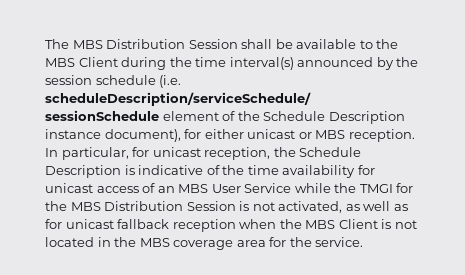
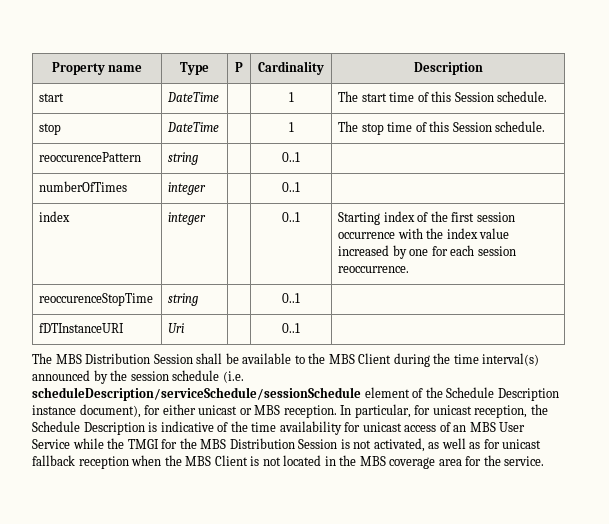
(45, 44) none -> [51,62,143,75] [180,62,209,75] [235,62,243,72] [258,61,324,75] [413,62,483,75] [39,93,65,102] [167,92,220,102] [288,92,294,102] [338,91,548,102] [39,123,62,135] [167,122,220,132] [288,122,294,132] [338,121,546,135] [39,152,142,162] [168,152,199,165] [282,152,300,162] [39,181,128,192] [168,182,207,195] [282,182,300,192] [39,211,71,222] [168,212,207,225] [282,212,300,222] [338,211,515,225] [338,228,510,239] [338,245,516,259] [338,266,410,273] [39,293,154,306] [168,293,199,306] [282,293,300,303] [39,323,125,333] [168,323,185,333] [282,323,300,333] Property name | Type | P | Cardinality | Description // start | DateTime | | 1 | The start time of this Session schedule. // stop | DateTime | | 1 | The stop time of this Session schedule. // reoccurencePattern | string | | 0..1 | // numberOfTimes | integer | | 0..1 | // index | integer | | 0..1 | Starting index of the first session occurrence with the index value increased by one for each session reoccurrence. // reoccurenceStopTime | string | | 0..1 | // fDTInstanceURI | Uri | | 0..1 | //

